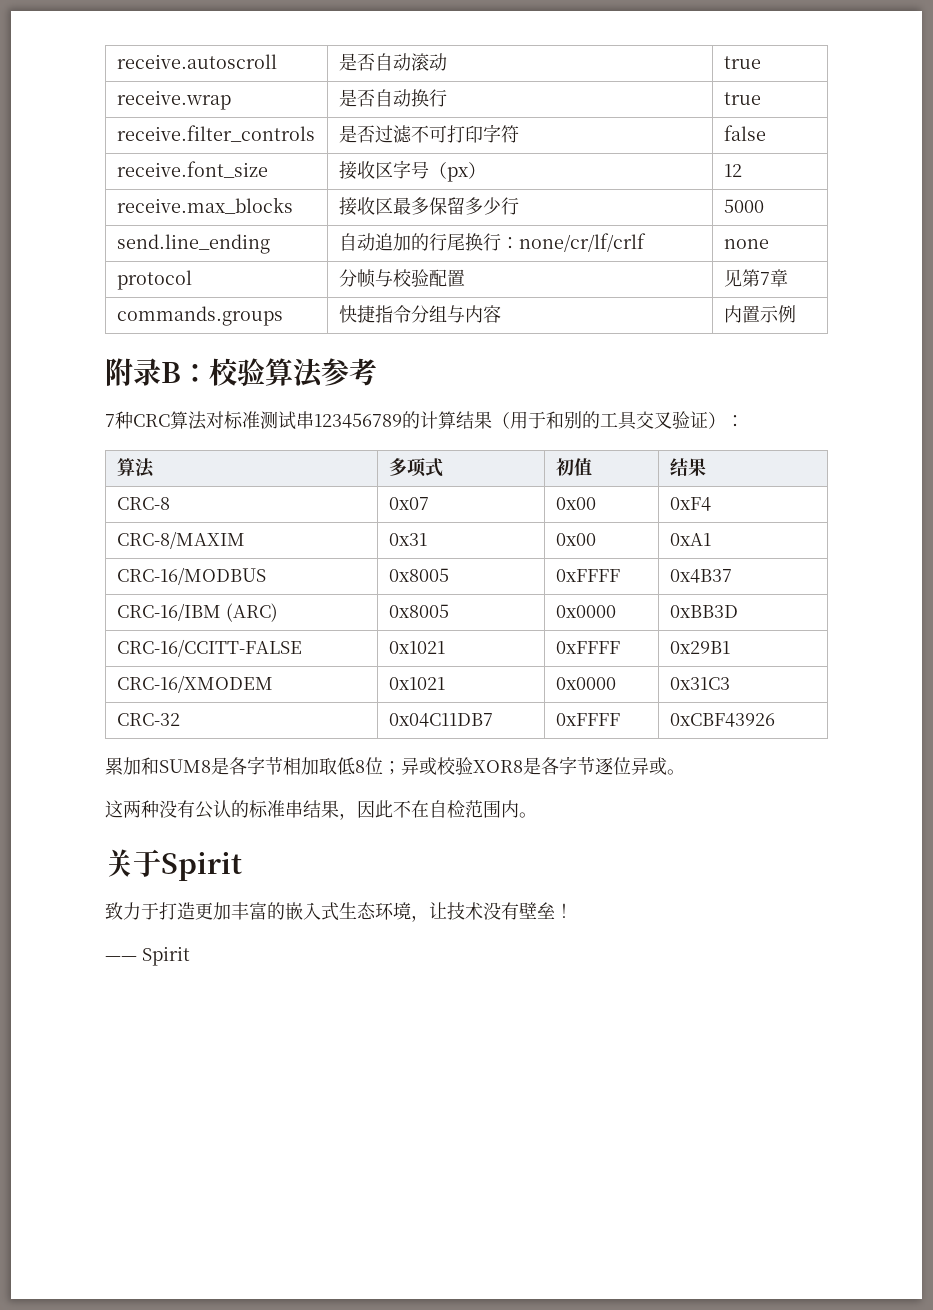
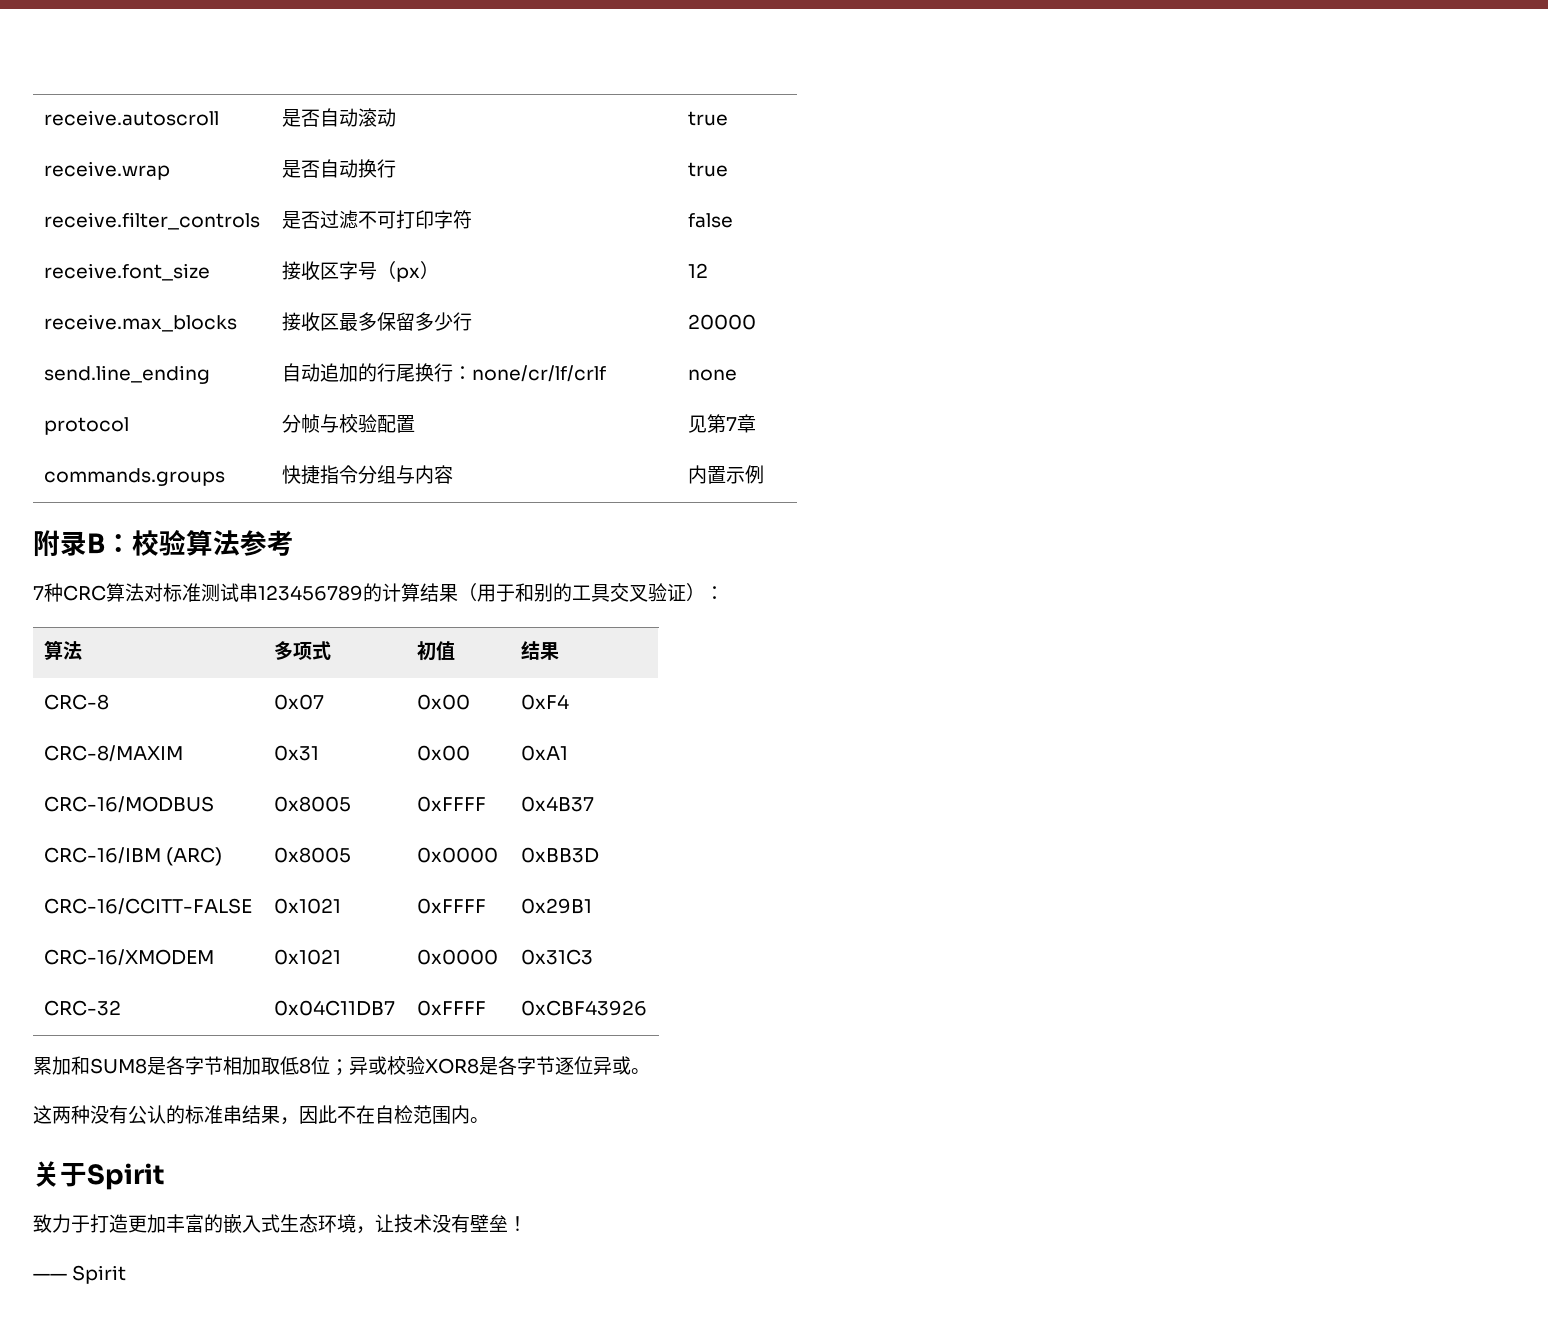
[723,199,764,213] 5000 -> [687,314,756,330] 20000

